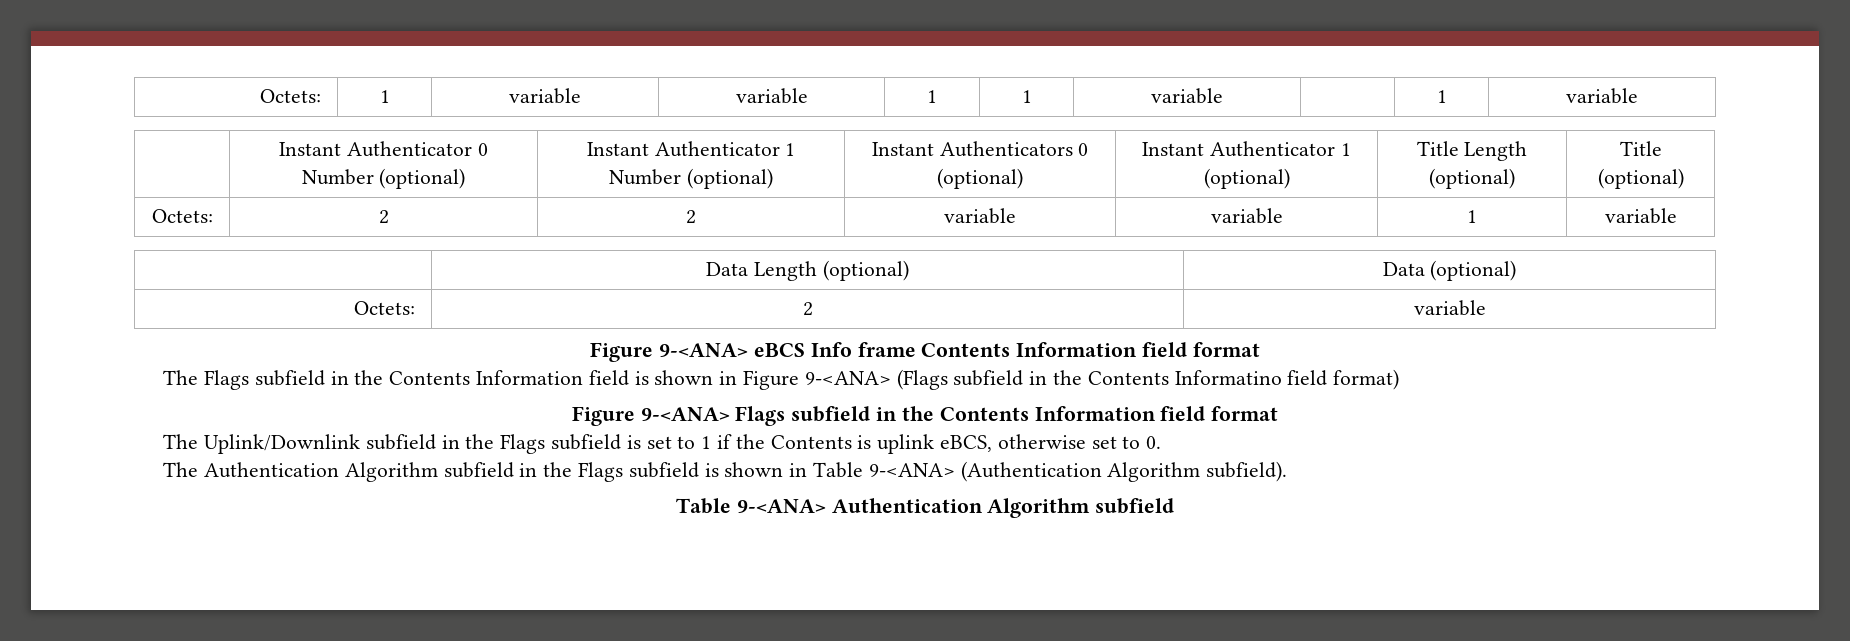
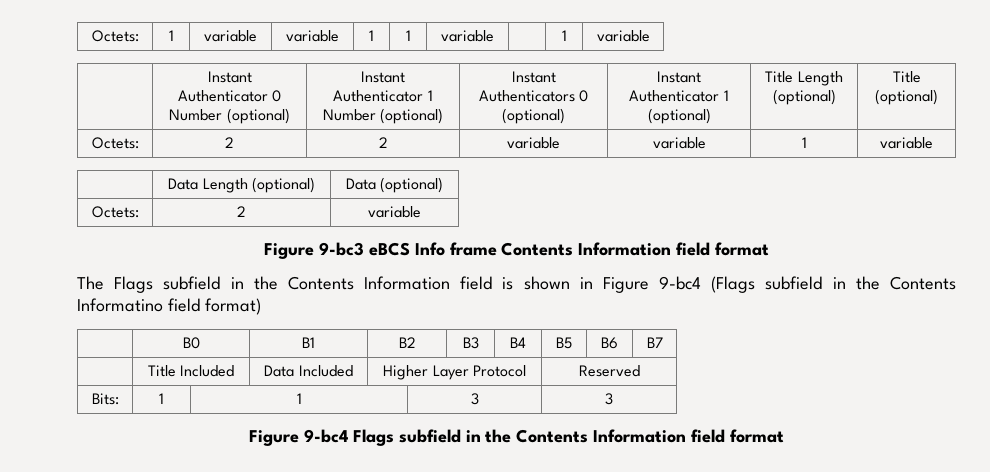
[659,343,749,357] 9-<ANA> -> [318,242,364,256] 9-bc3
[804,371,891,385] 9-<ANA> -> [659,276,702,290] 9-bc4
[571,406,730,426] // Figure 9-<ANA> -> [182,337,200,349] [302,337,315,348] [398,337,416,348] [462,337,479,349] [510,337,526,348] [556,337,572,349] [601,337,618,349] [646,337,663,348] [147,365,235,377] [264,365,353,377] [383,365,526,380] [578,365,640,377] [92,393,120,405] [159,393,164,404] [296,393,302,404] [470,393,479,405] [605,393,613,405] [249,429,348,446] // | B0 | B1 | B2 | B3 | B4 | B5 | B6 | B7 // | Title Included | Data Included | Higher Layer Protocol | Reserved // Bits: | 1 | 1 | 3 | 3 // Figure 9-bc4
[163,434,1162,454] [163,461,1288,482] [675,498,1175,518] // The Uplink/Downlink subfield in the Flags subfield is set to 1 if the Contents is uplink eBCS, otherwise set to 0. // The Authentication Algorithm subfield in the Flags subfield is shown in Table 9-<ANA> (Authentication Algorithm subfield). // Table 9-<ANA> Authentication Algorithm subfield -> (784, 436) none

